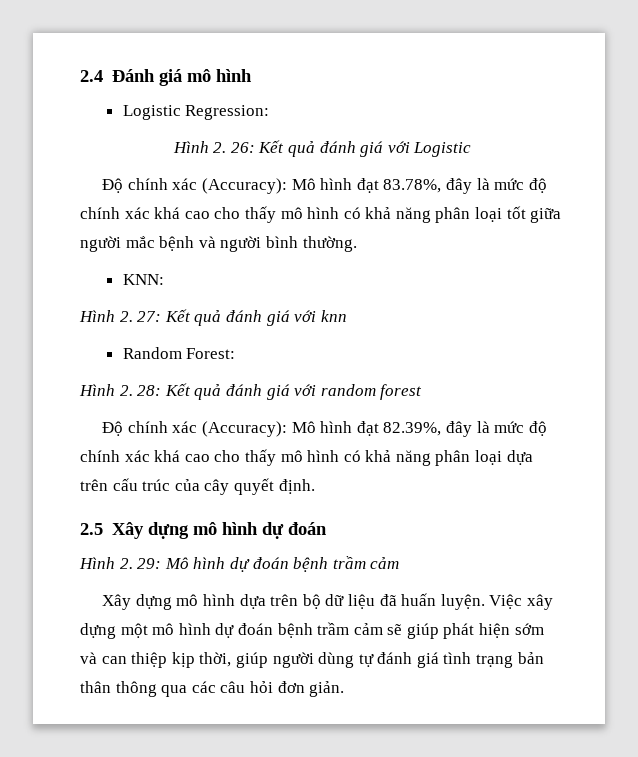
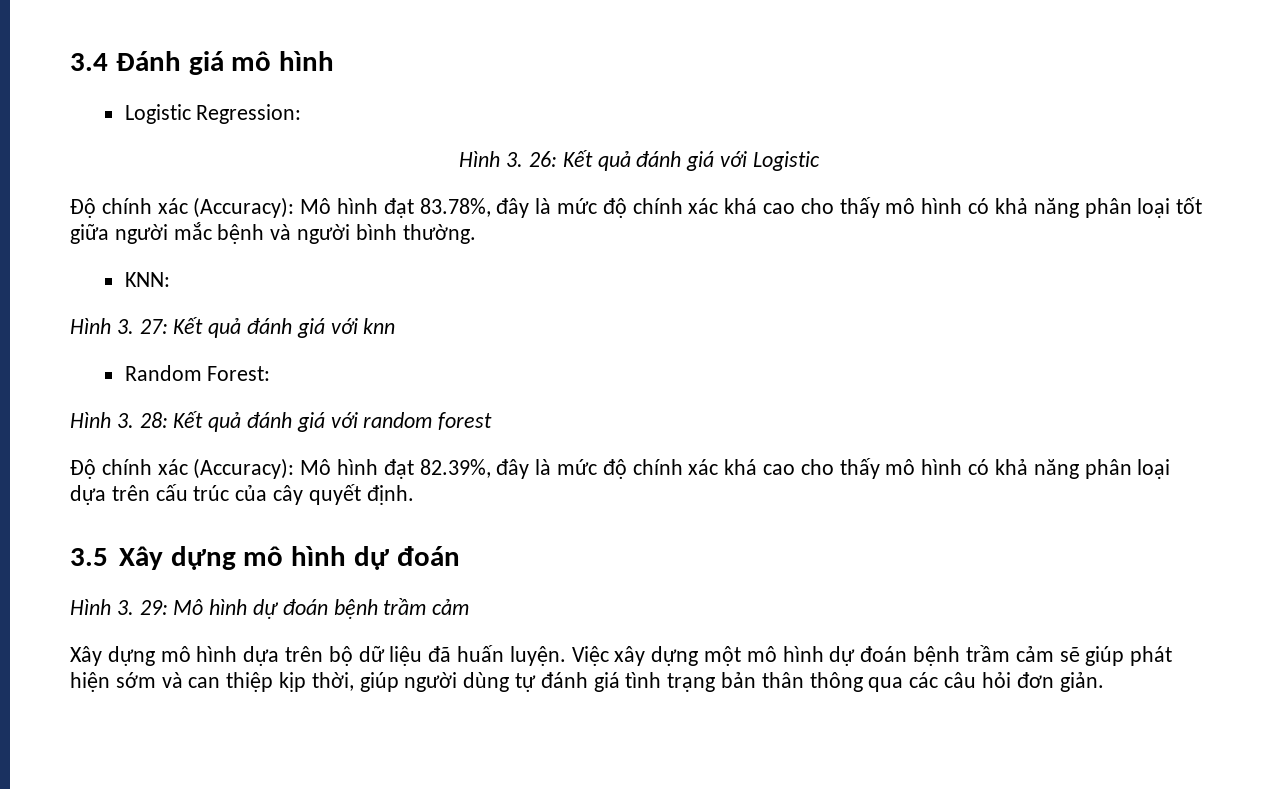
[80,70,103,82] 2.4 -> [70,53,108,71] 3.4
[213,142,227,153] 2. -> [506,152,524,167] 3.
[119,311,133,322] 2. -> [116,319,134,334] 3.
[119,385,133,396] 2. -> [116,413,134,428] 3.
[80,523,103,535] 2.5 -> [70,548,108,566] 3.5
[119,558,133,569] 2. -> [116,600,134,615] 3.

